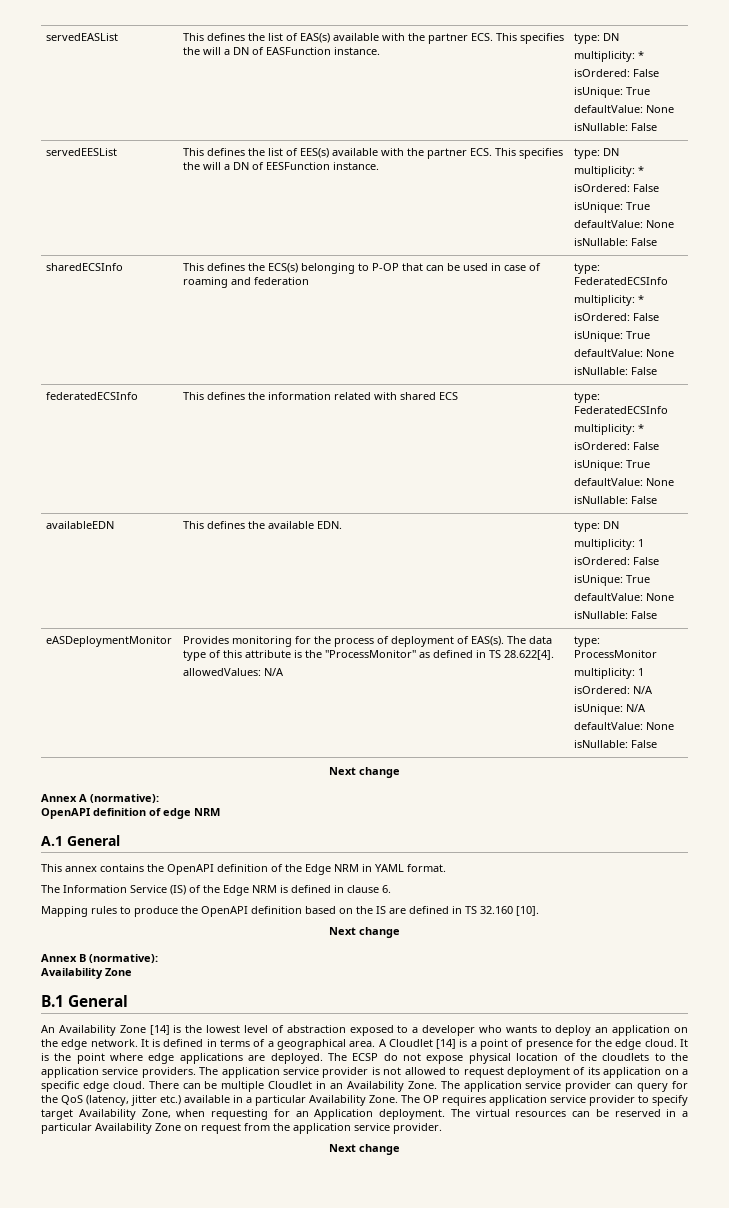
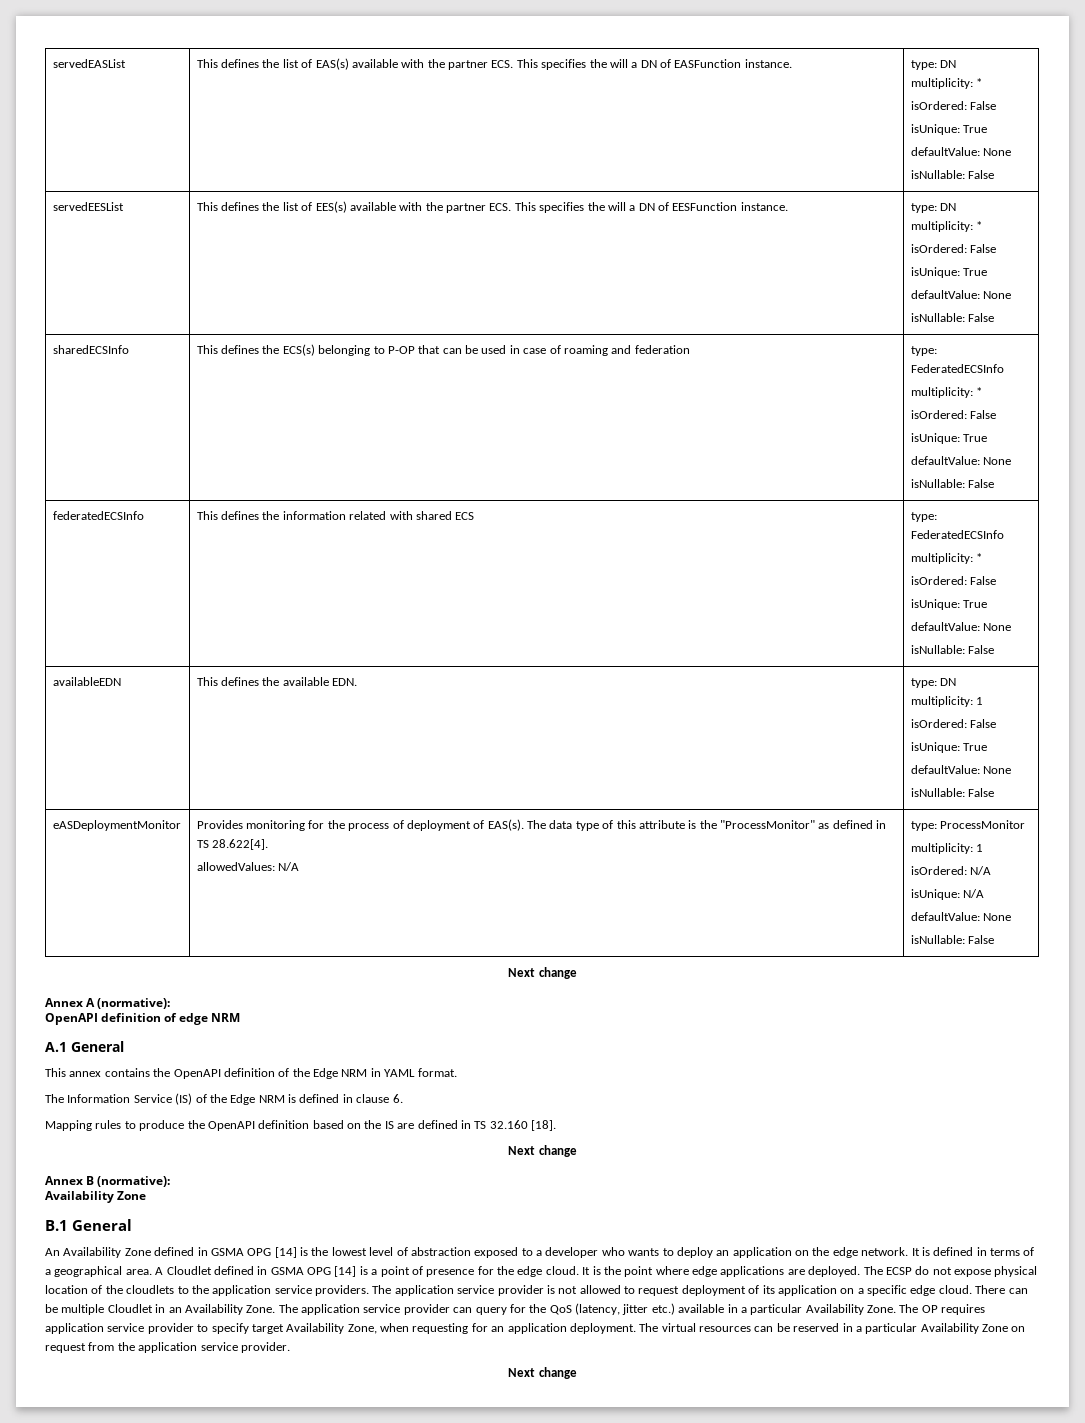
[516,906,539,916] [10]. -> [531,1120,556,1131] [18].
(146, 1029) none -> [154,1247,272,1256] defined in GSMA OPG
(433, 1043) none -> [213,1266,331,1275] defined in GSMA OPG
[314,1109,374,1120] Application -> [507,1323,567,1334] application

